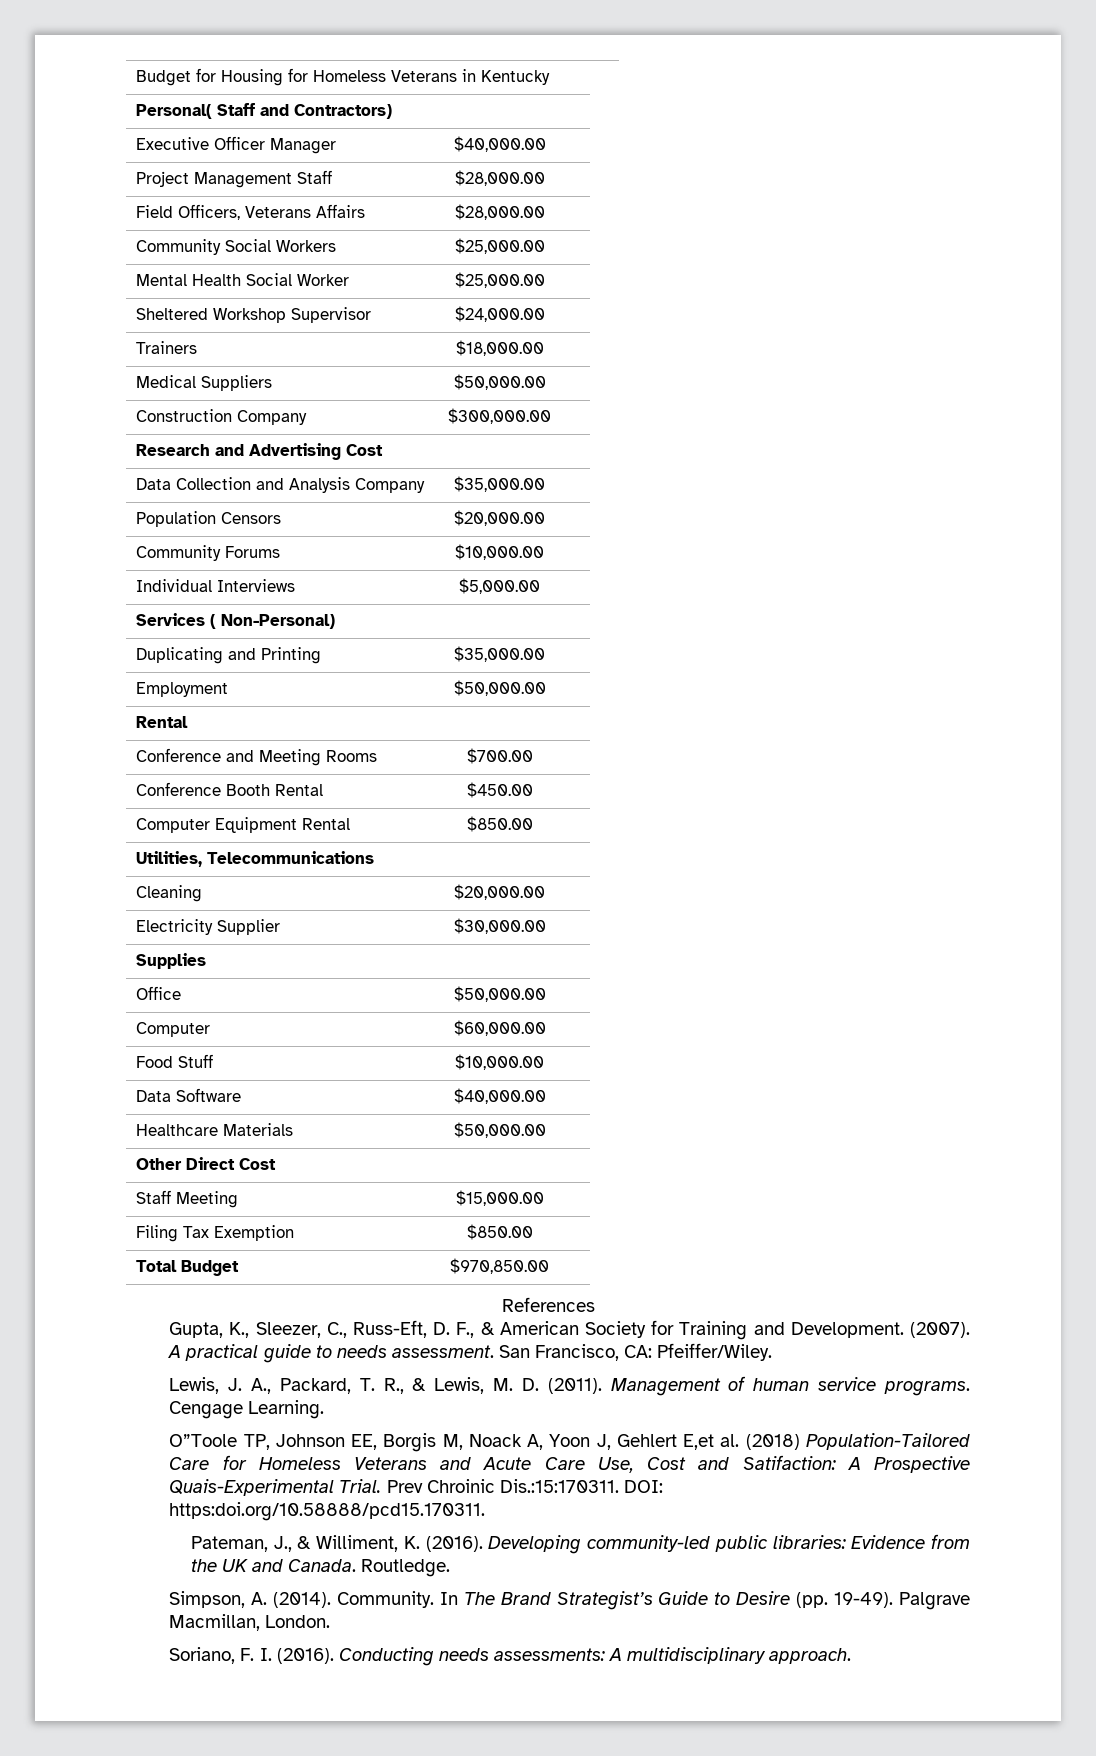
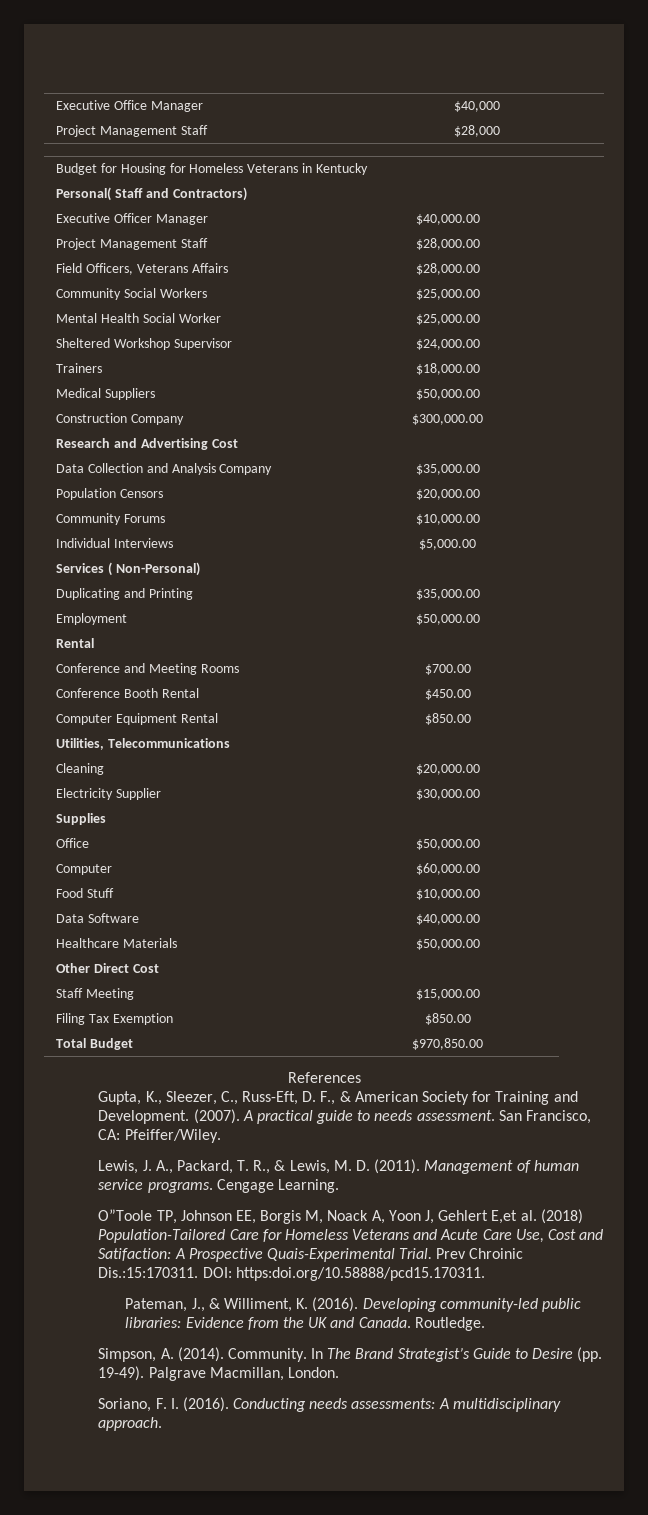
(135, 78) none -> [56,100,203,112] [454,101,501,112] [56,125,208,137] [454,125,501,137] Executive Office Manager | $40,000 // Project Management Staff | $28,000 //

